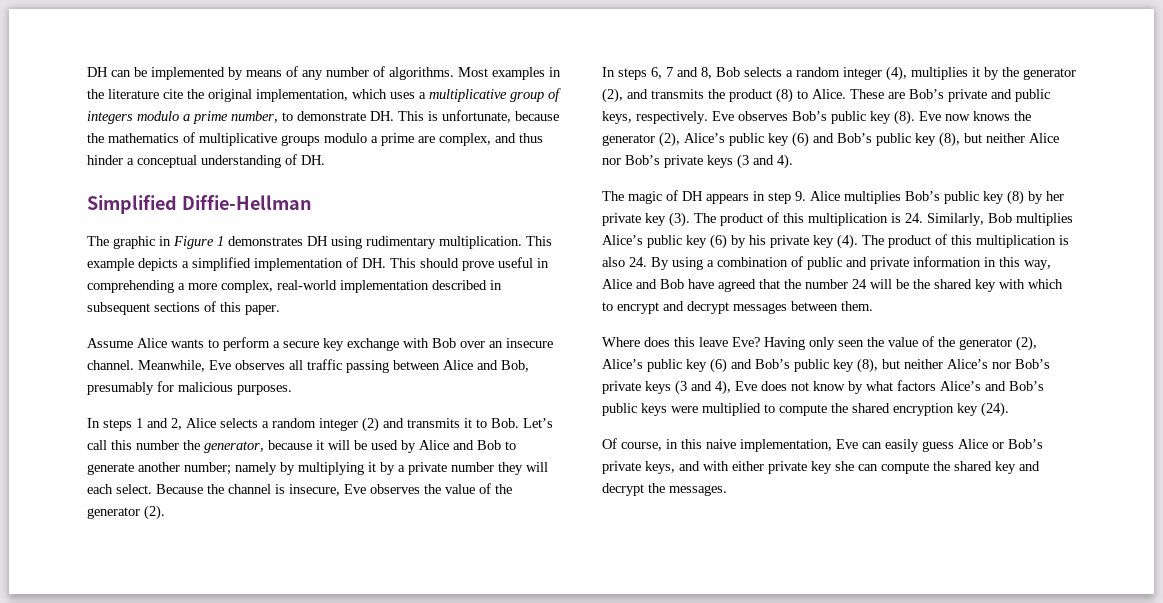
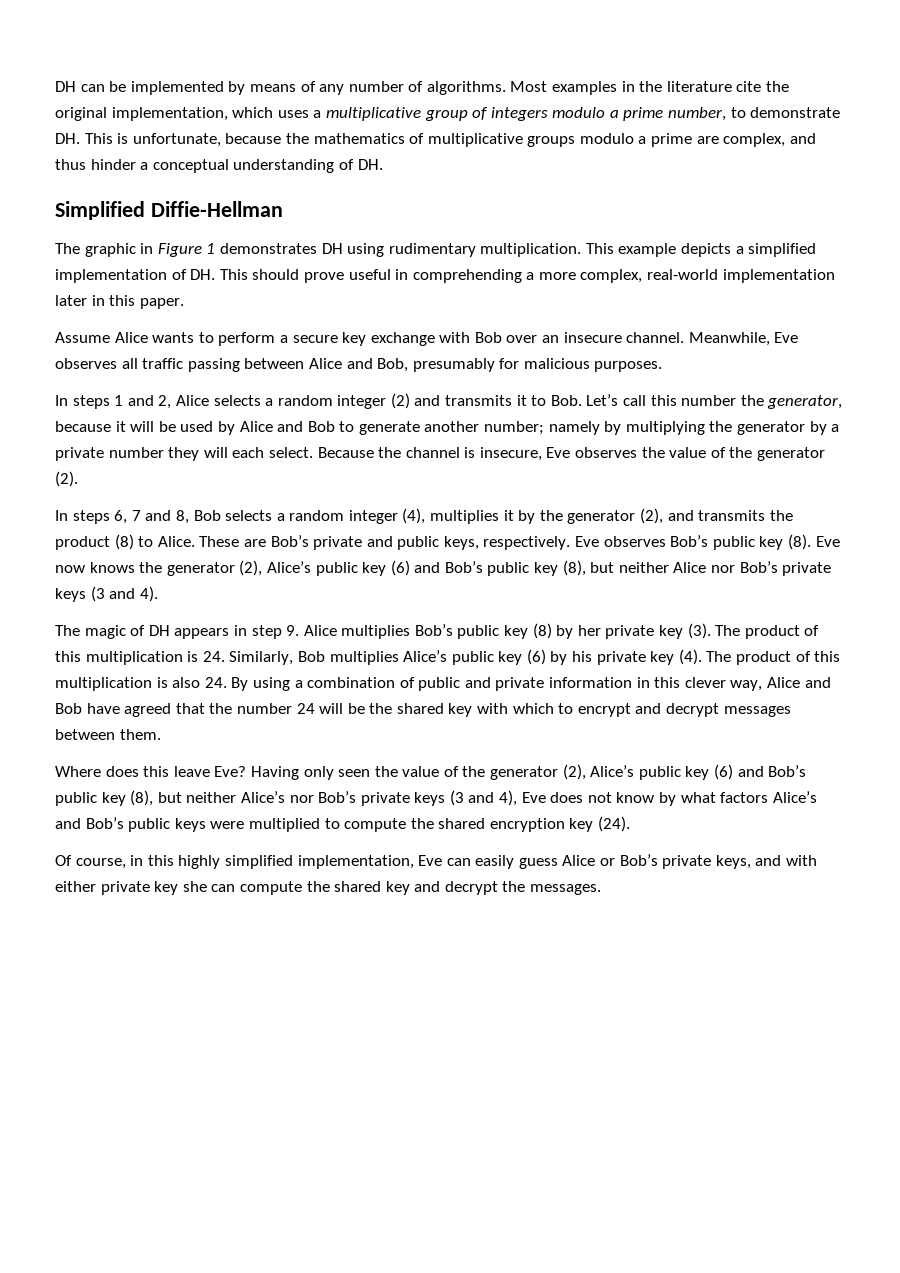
[432,280,502,290] [87,301,216,315] described in subsequent sections of -> [55,295,105,306] later in
[368,462,376,472] it -> [709,421,806,435] the generator
(1020, 262) none -> [684,677,726,688] clever
[706,439,736,449] naive -> [178,855,293,869] highly simplified

